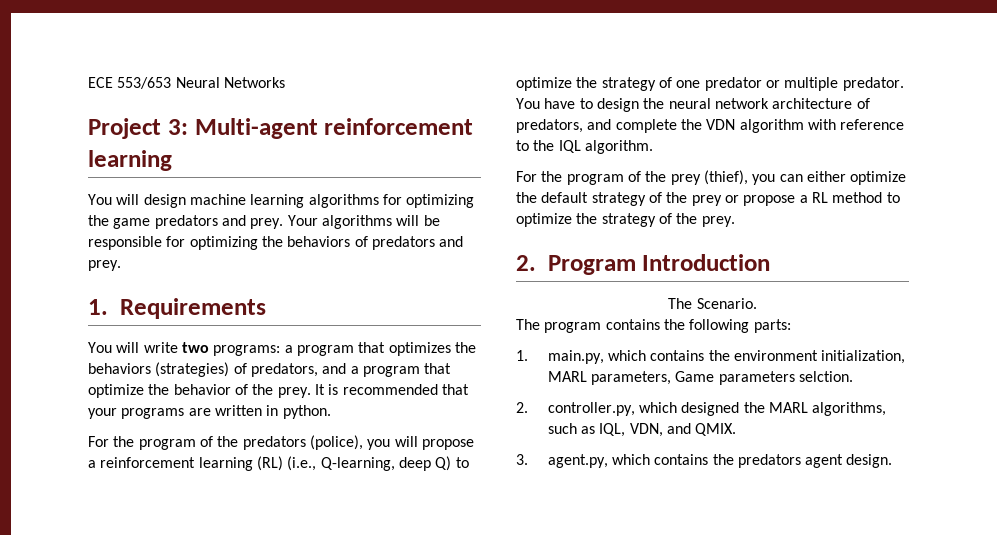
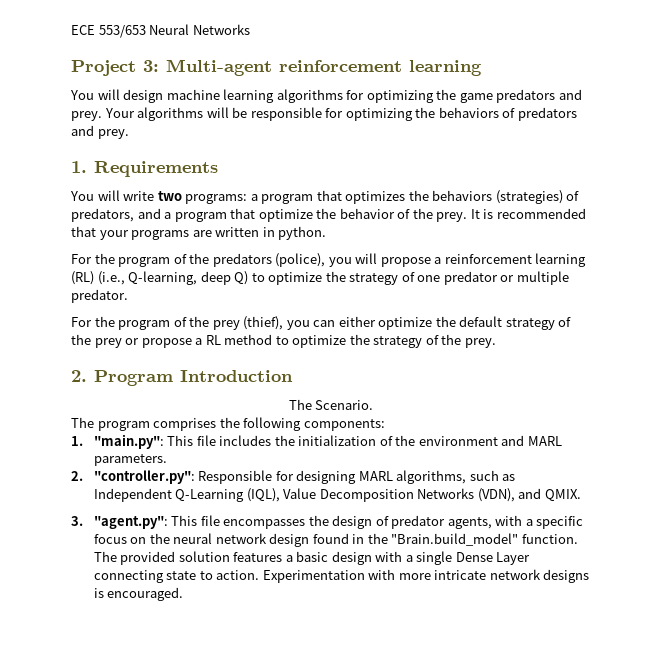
[516,98,870,112] [516,119,905,133] [516,140,653,154] You have to design the neural network architecture of predators, and complete the VDN algorithm with reference to the IQL algorithm. -> (128, 296) none
[605,319,660,330] contains -> [153,418,217,431] comprises
[753,319,791,333] [516,350,906,364] [547,371,853,385] [516,402,887,416] [547,423,737,437] [516,454,893,468] parts: // 1. main.py, which contains the environment initialization, MARL parameters, Game parameters selction. // 2. controller.py, which designed the MARL algorithms, such as IQL, VDN, and QMIX. // 3. agent.py, which contains the predators agent design. -> [303,419,385,431] [71,434,562,449] [93,454,167,466] [71,470,516,484] [93,488,581,502] [71,515,584,529] [93,533,578,547] [93,551,531,565] [93,569,590,583] [93,587,184,601] components: // 1. "main.py": This file includes the initialization of the environment and MARL parameters. // 2. "controller.py": Responsible for designing MARL algorithms, such as Independent Q-Learning (IQL), Value Decomposition Networks (VDN), and QMIX. // 3. "agent.py": This file encompasses the design of predator agents, with a specific focus on the neural network design found in the "Brain.build_model" function. The provided solution features a basic design with a single Dense Layer connecting state to action. Experimentation with more intricate network designs is encouraged.

